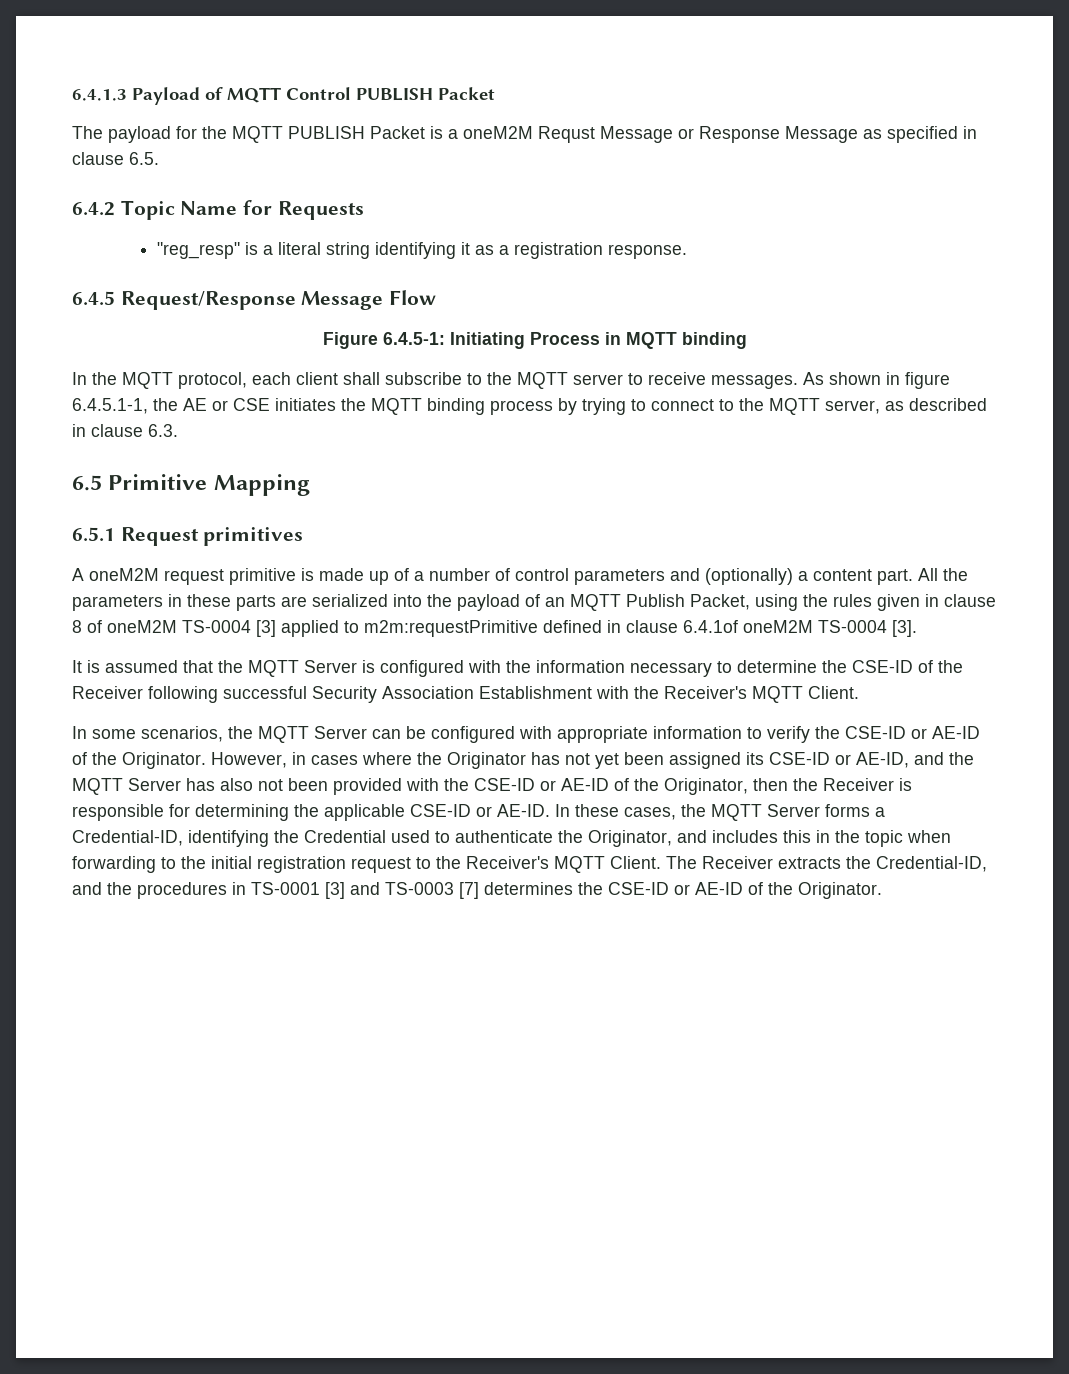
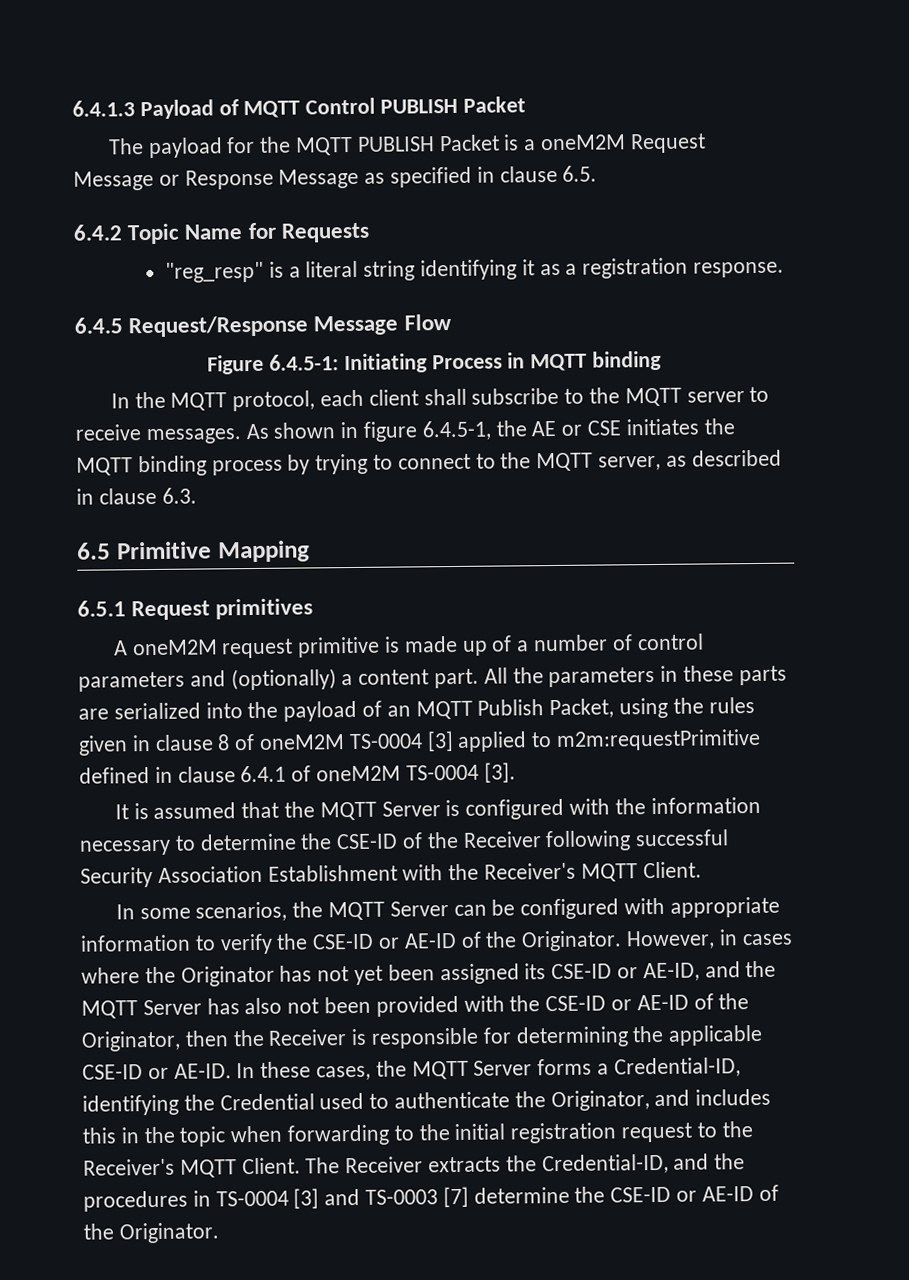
[538,126,595,143] Requst -> [629,133,706,154] Request
[72,398,148,414] 6.4.5.1-1, -> [421,420,492,441] 6.4.5-1,
[683,620,738,633] 6.4.1of -> [240,765,312,783] 6.4.1 of
[251,882,320,895] TS-0001 -> [215,1190,289,1207] TS-0004
[484,882,573,895] determines -> [473,1186,570,1204] determine

